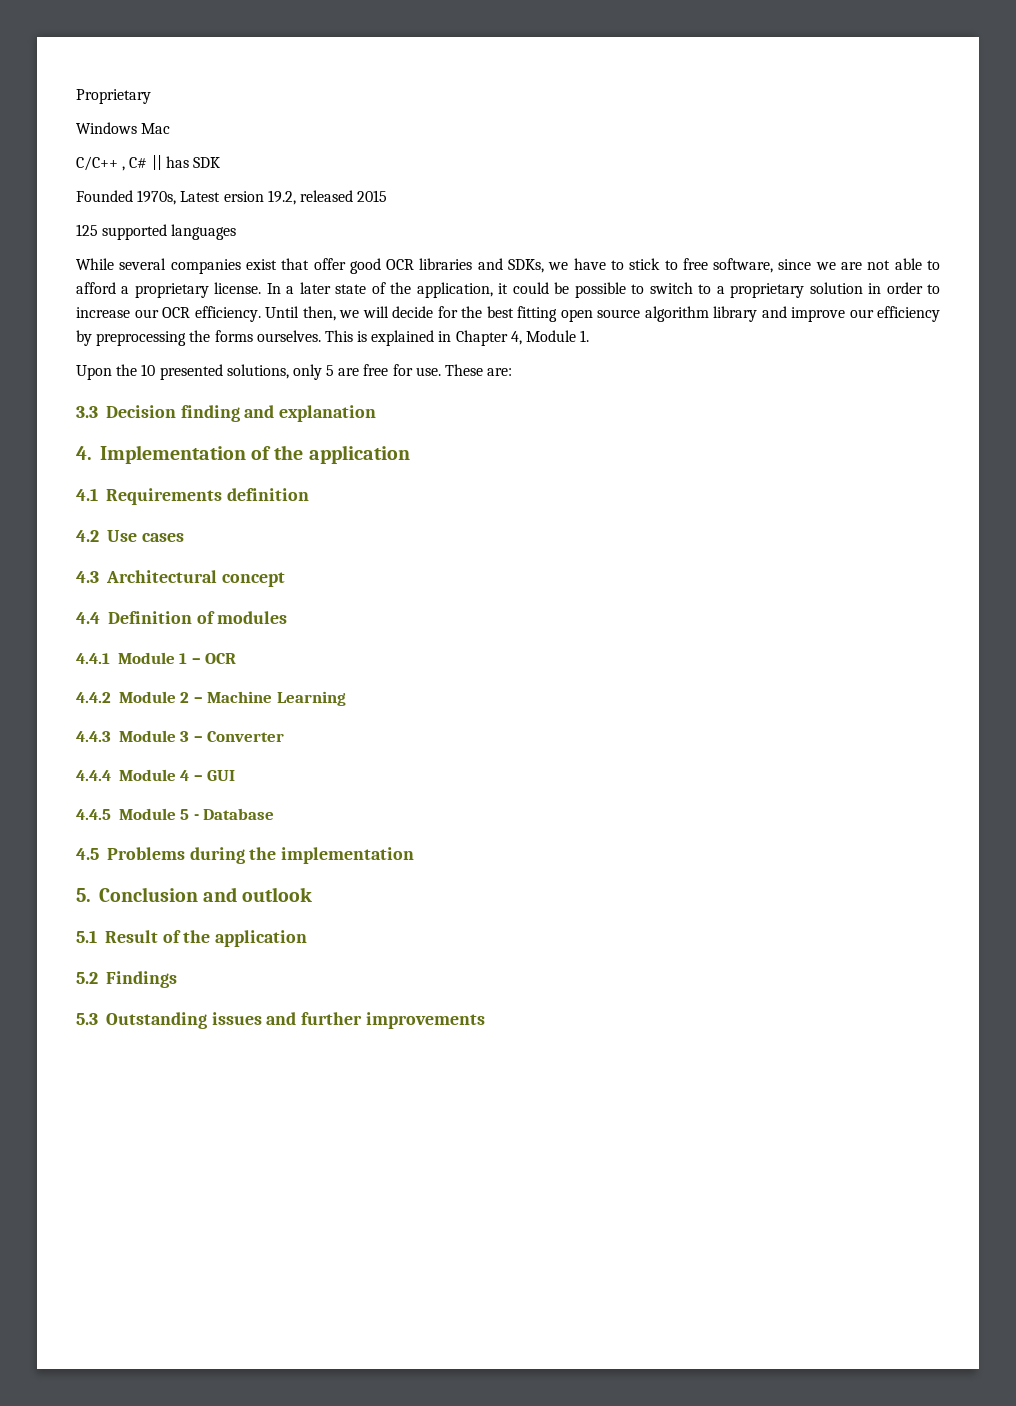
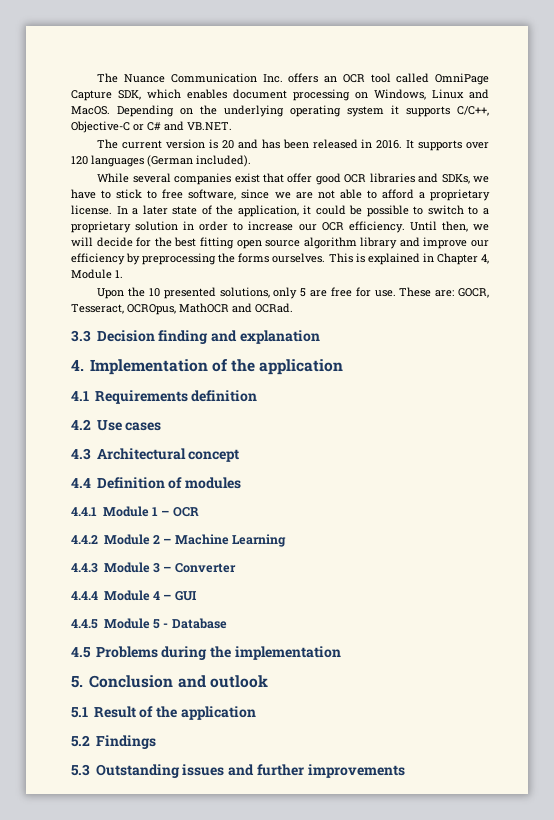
[76,89,151,104] [76,122,171,134] [76,155,220,171] [76,190,388,205] [76,224,168,240] Proprietary // Windows Mac // C/C++ , C# || has SDK // Founded 1970s, Latest ersion 19.2, released 2015 // 125 supported -> [97,73,489,85] [71,89,489,101] [71,105,489,117] [71,121,232,133] [97,139,489,151] [71,156,88,165] The Nuance Communication Inc. offers an OCR tool called OmniPage Capture SDK, which enables document processing on Windows, Linux and MacOS. Depending on the underlying operating system it supports C/C++, Objective-C or C# and VB.NET. // The current version is 20 and has been released in 2016. It supports over 120
(237, 232) none -> [147,155,251,167] (German included).
(513, 372) none -> [458,288,490,298] [71,303,293,315] GOCR, Tesseract, OCROpus, MathOCR and OCRad.

